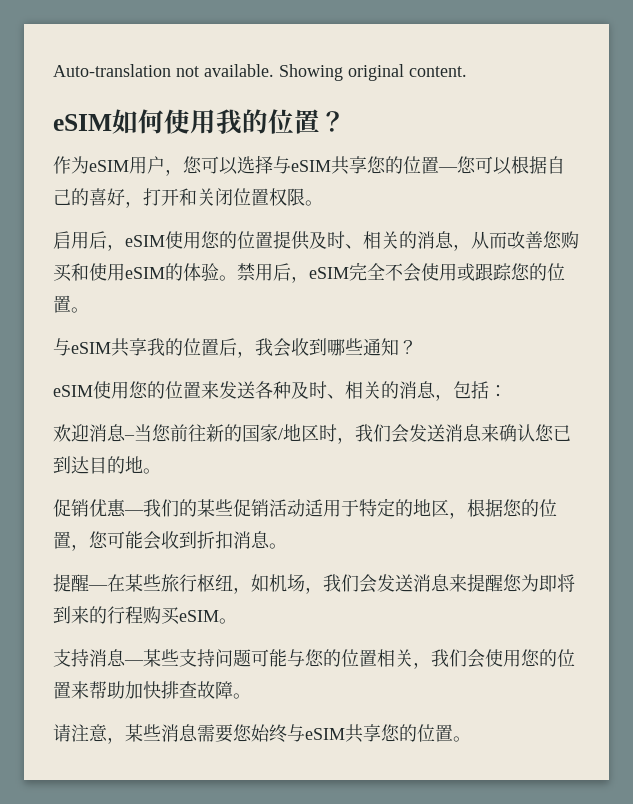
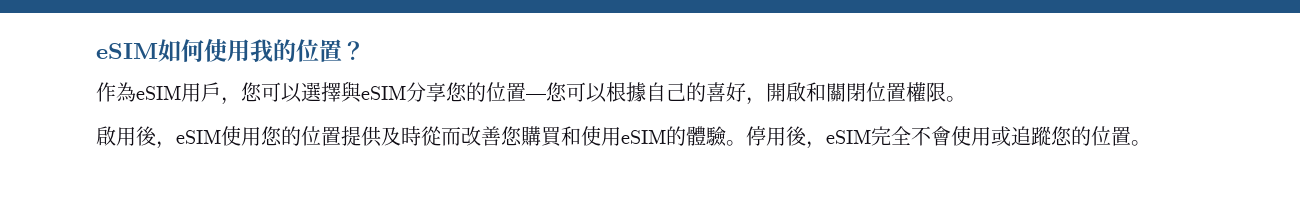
[53,64,467,81] Auto-translation not available. Showing original content. // -> (96, 51) none
[71,155,349,176] 为eSIM用户，您可以选择与eSIM共 -> [116,81,426,105] 為eSIM用戶，您可以選擇與eSIM分
[529,156,547,174] 据 -> [626,82,646,102] 據
[143,188,287,206] 打开和关闭位置权 -> [766,82,926,102] 開啟和關閉位置權
[53,231,107,249] 启用后 -> [96,126,157,146] 啟用後
[327,231,489,251] 时、相关的消息，从 -> [401,126,442,146] 時從
[561,231,579,249] [53,264,72,282] 购买 -> [521,126,562,147] 購買
[183,262,565,283] [53,295,89,313] [53,338,417,358] [53,381,507,401] [53,424,571,444] [53,456,161,474] [53,498,557,519] [53,531,287,551] [53,574,575,594] [53,606,237,625] [53,649,575,669] [53,681,251,699] [53,724,381,744] 体验。禁用后，eSIM完全不会使用或跟踪您的位置。 // 与eSIM共享我的位置后，我会收到哪些通知？ // eSIM使用您的位置来发送各种及时、相关的消息，包括： // 欢迎消息–当您前往新的国家/地区时，我们会发送消息来确认您已到达目的地。 // 促销优惠—我们的某些促销活动适用于特定的地区，根据您的位置，您可能会收到折扣消息。 // 提醒—在某些旅行枢纽，如机场，我们会发送消息来提醒您为即将到来的行程购买eSIM。 // 支持消息—某些支持问题可能与您的位置相关，我们会使用您的位置来帮助加快排查故障。 // 请注意，某些消息需要您始终与eSIM共享 -> [686,126,1052,149] 體驗。停用後，eSIM完全不會使用或追蹤

